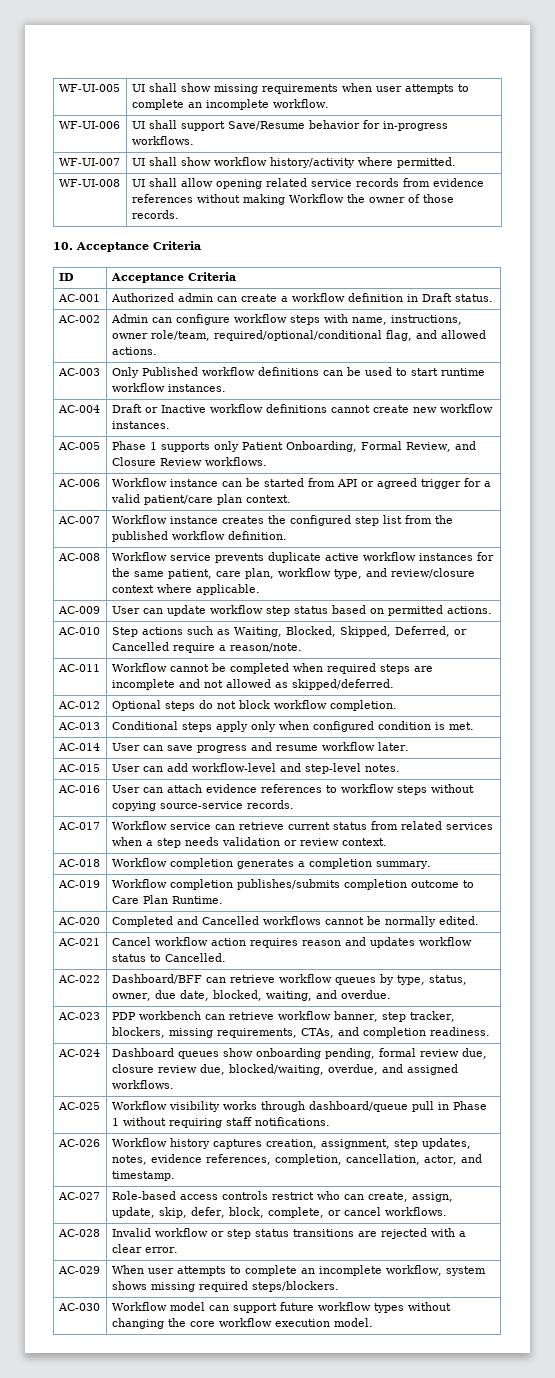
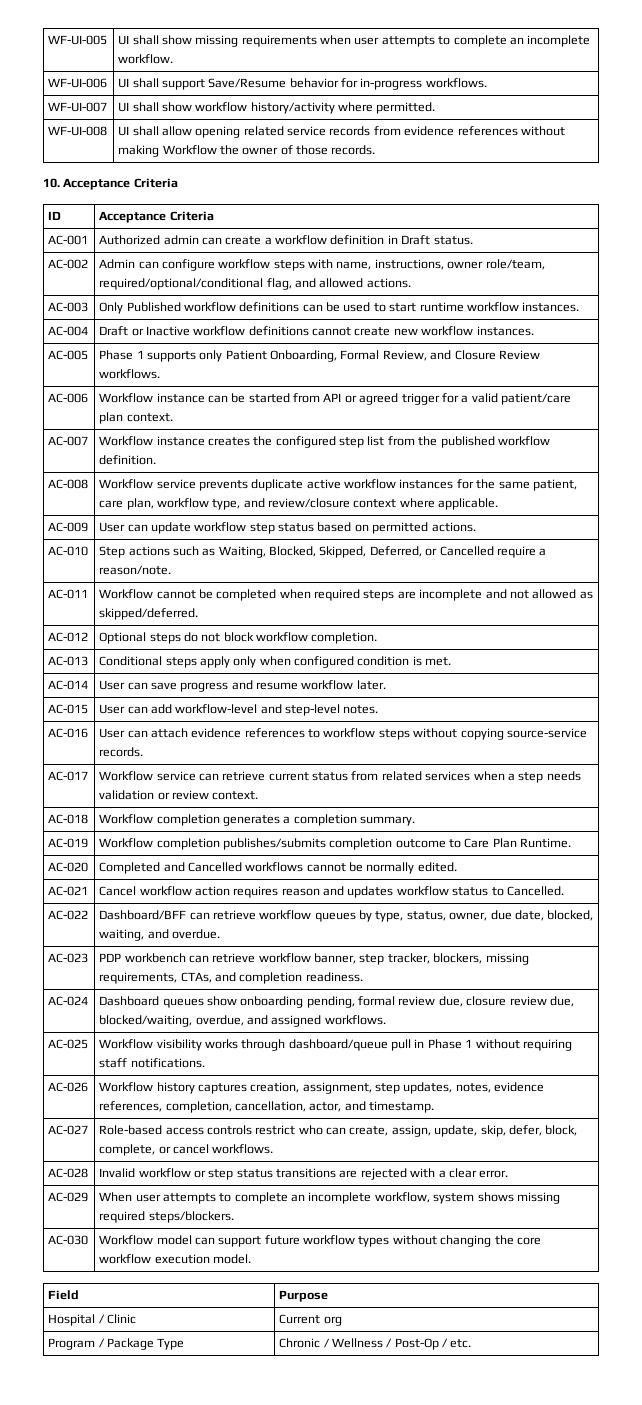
(373, 1322) none -> [48,1290,80,1300] [279,1290,329,1302] [48,1314,136,1326] [279,1314,342,1326] [48,1338,185,1350] [279,1338,472,1350] // Field | Purpose // Hospital / Clinic | Current org // Program / Package Type | Chronic / Wellness / Post-Op / etc.

